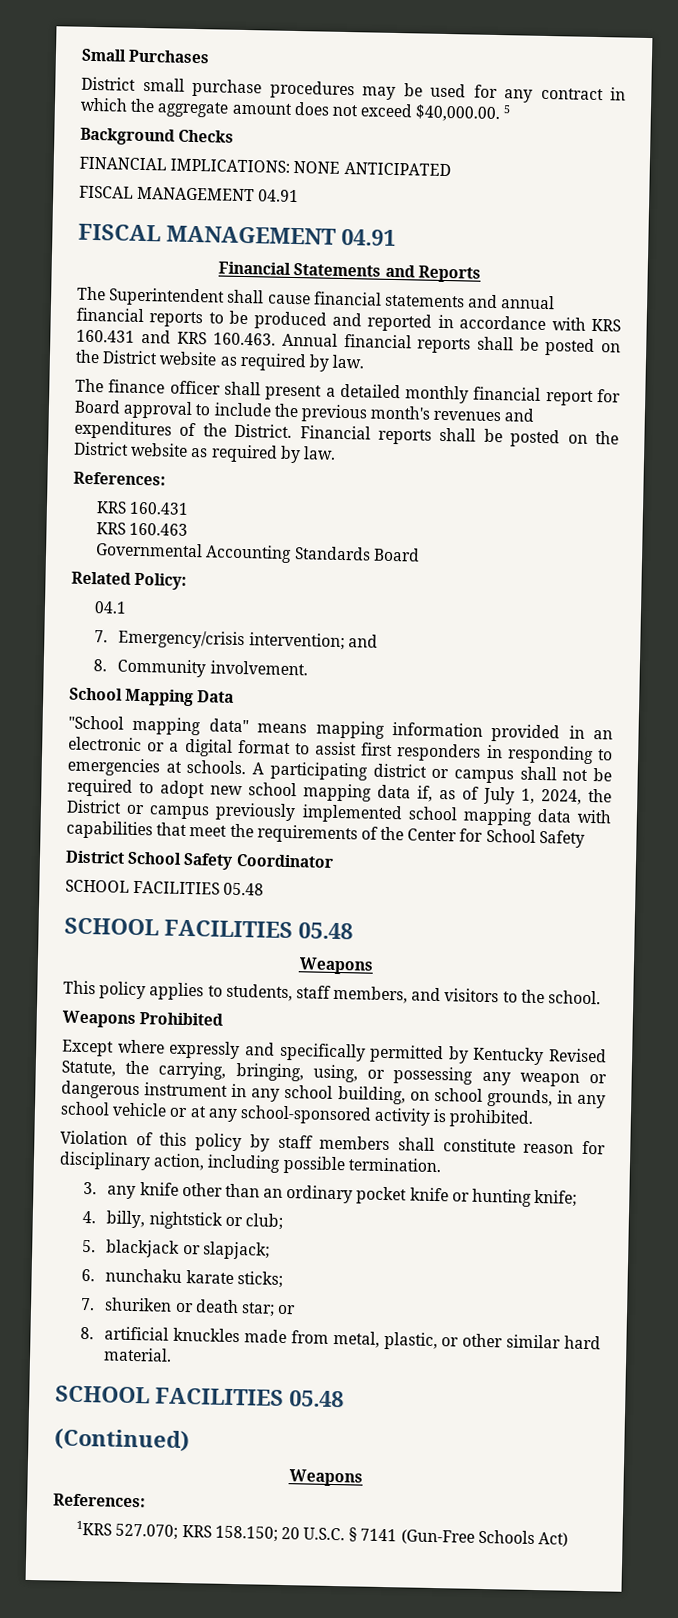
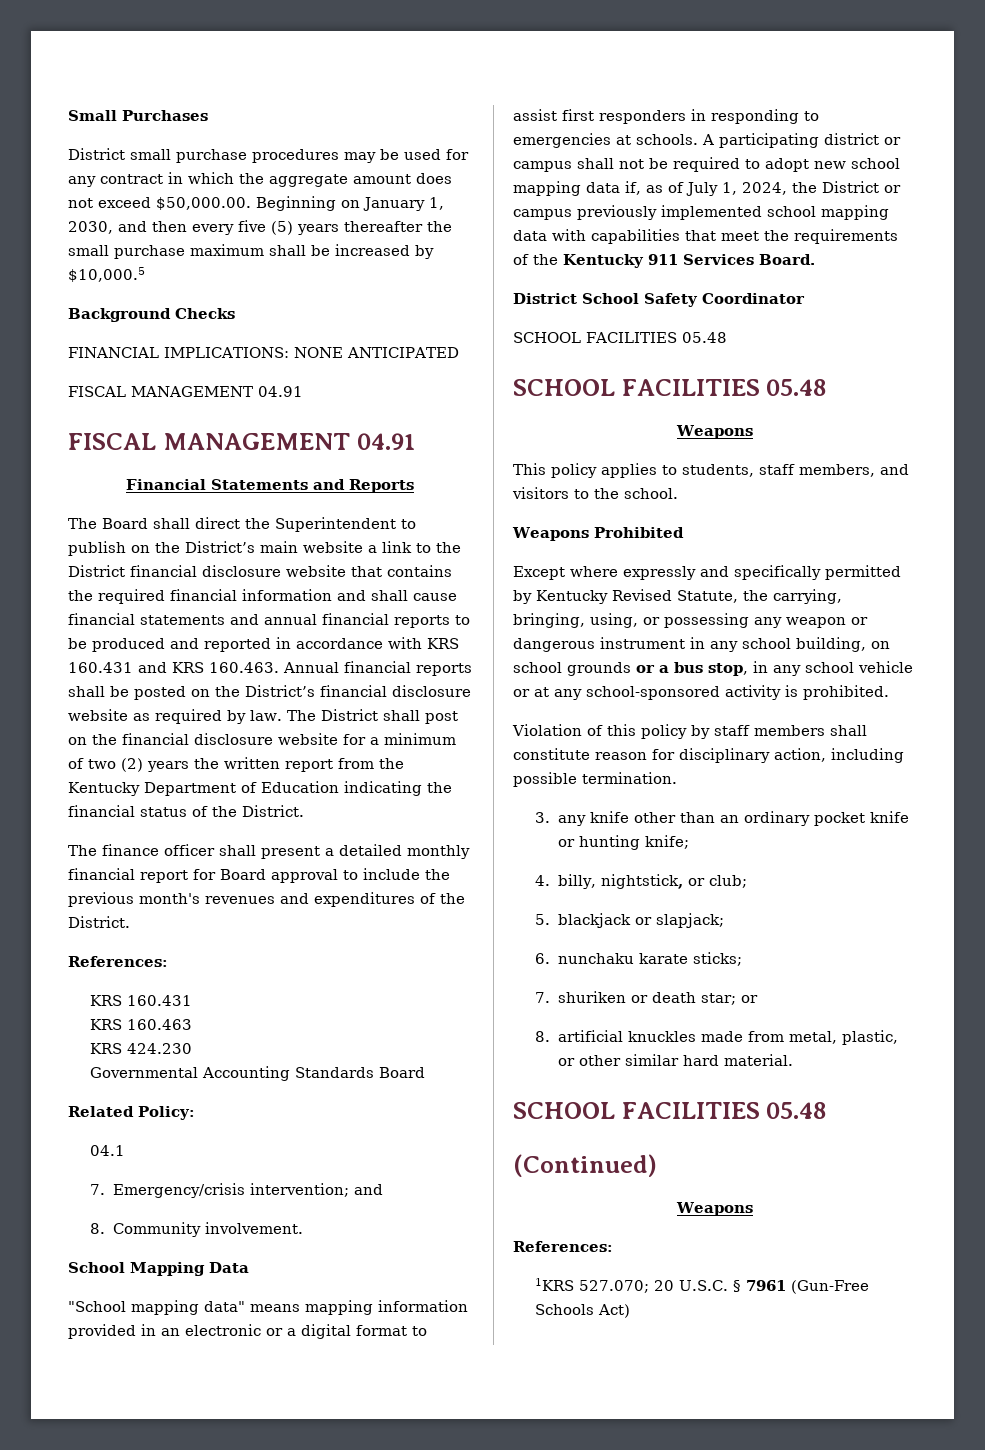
[415,104,512,123] $40,000.00. 5 -> [156,196,444,211] [68,220,452,235] [68,244,434,259] [68,267,145,282] $50,000.00. Beginning on January 1, 2030, and then every five (5) years thereafter the small purchase maximum shall be increased by $10,000.5
[108,287,226,307] Superintendent -> [102,517,416,532] [68,541,461,556] [68,565,452,577] [68,589,366,604] Board shall direct the Superintendent to publish on the District’s main website a link to the District financial disclosure website that contains the required financial information and
[102,350,366,372] District website as required by law. -> [245,685,471,697] [68,709,458,724] [68,733,456,745] [68,757,404,772] [68,781,452,796] [68,805,304,817] District’s financial disclosure website as required by law. The District shall post on the financial disclosure website for a minimum of two (2) years the written report from the Kentucky Department of Education indicating the financial status of the District.
[299,425,619,448] [73,441,336,464] Financial reports shall be posted on the District website as required by law. -> (130, 922) none
(189, 529) none -> [90,1043,193,1054] // KRS 424.230
[407,828,585,848] Center for School Safety -> [563,254,815,268] Kentucky 911 Services Board.
[486,1088,553,1108] grounds, -> [567,662,748,676] grounds or a bus stop,
[148,1211,223,1230] nightstick -> [600,874,683,889] nightstick,
[181,1525,278,1542] KRS 158.150; -> (650, 1286) none
[360,1528,398,1542] 7141 -> [746,1280,787,1291] 7961

